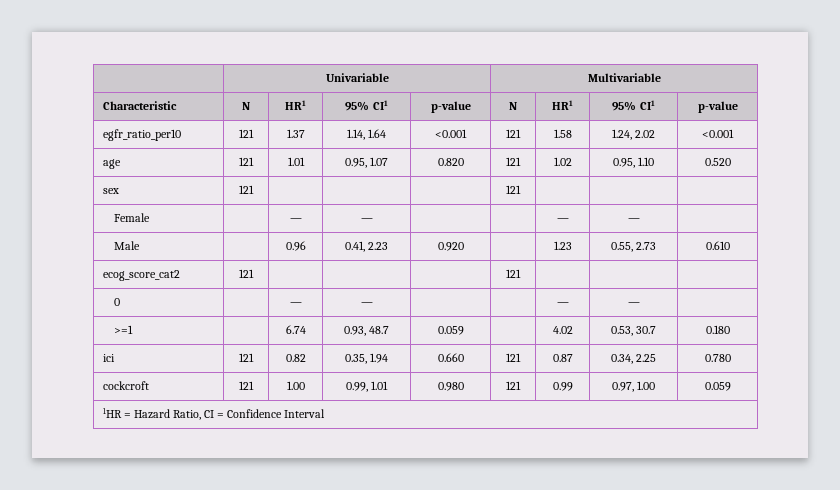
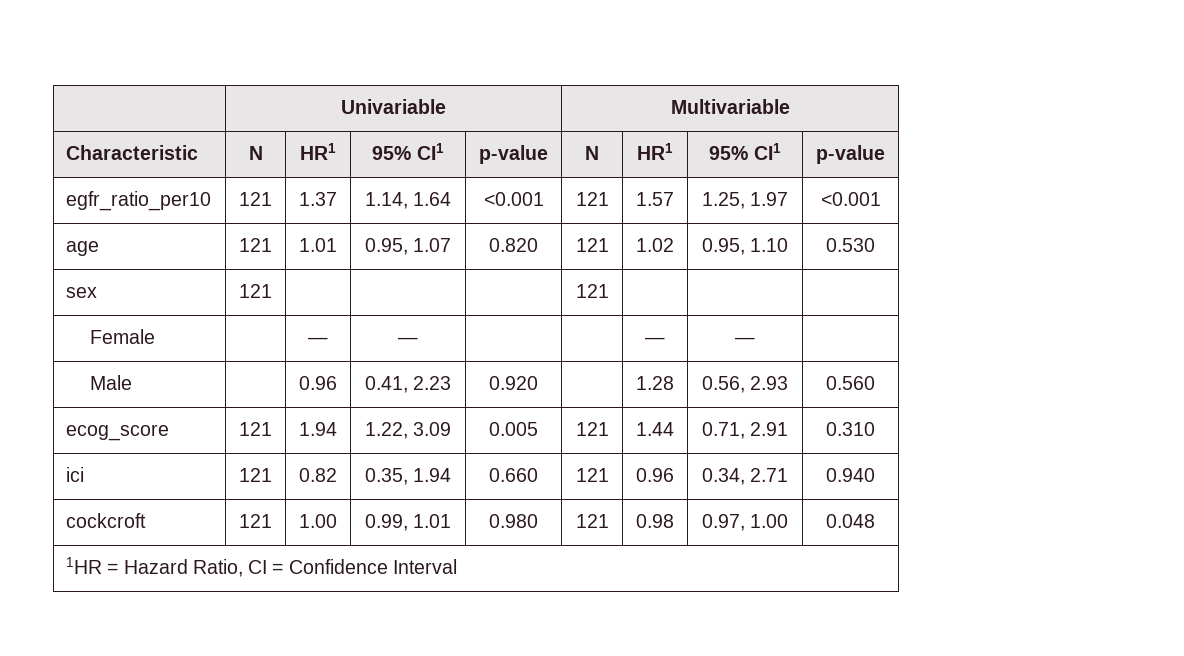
[553,129,572,138] [611,129,656,140] 1.58 | 1.24, 2.02 -> [636,192,674,206] [701,192,789,209] 1.57 | 1.25, 1.97
[704,158,731,166] 0.520 -> [826,238,875,252] 0.530
[553,241,572,250] [610,242,657,252] [705,241,730,250] [102,270,180,281] [239,269,254,278] [506,269,521,278] [113,298,120,306] [289,302,302,306] [360,302,373,306] [556,302,569,306] [627,302,640,306] [113,325,133,334] [285,325,306,334] [343,326,390,336] [437,326,464,335] [552,326,573,334] [610,326,657,336] [705,325,730,334] 1.23 | 0.55, 2.73 | 0.610 // ecog_score_cat2 | 121 | | | | 121 | | | // 0 | | — | — | | | — | — | // >=1 | | 6.74 | 0.93, 48.7 | 0.059 | | 4.02 | 0.53, 30.7 | 0.180 -> [636,376,674,390] [701,376,789,393] [826,376,875,390] [66,424,170,441] [239,422,272,436] [299,422,337,436] [364,422,452,439] [489,422,538,436] [575,422,609,436] [636,422,674,436] [701,422,789,439] [826,422,875,436] 1.28 | 0.56, 2.93 | 0.560 // ecog_score | 121 | 1.94 | 1.22, 3.09 | 0.005 | 121 | 1.44 | 0.71, 2.91 | 0.310
[552,354,573,362] 0.87 -> [636,468,674,482] 0.96
[636,354,657,362] [704,354,731,362] 2.25 | 0.780 -> [750,468,789,482] [826,468,875,482] 2.71 | 0.940
[552,382,573,391] 0.99 -> [636,514,674,528] 0.98
[704,382,731,391] 0.059 -> [826,514,875,528] 0.048

